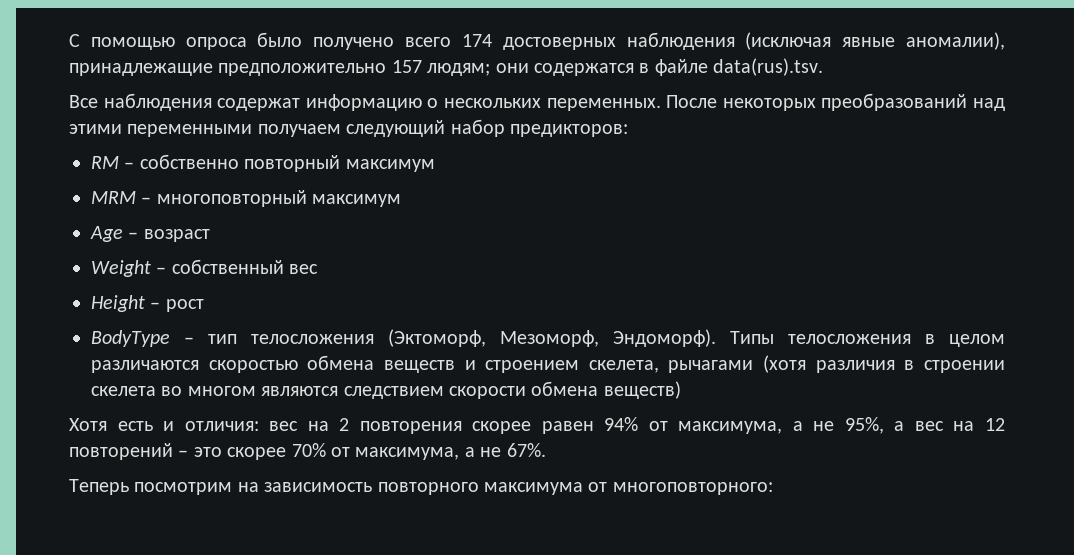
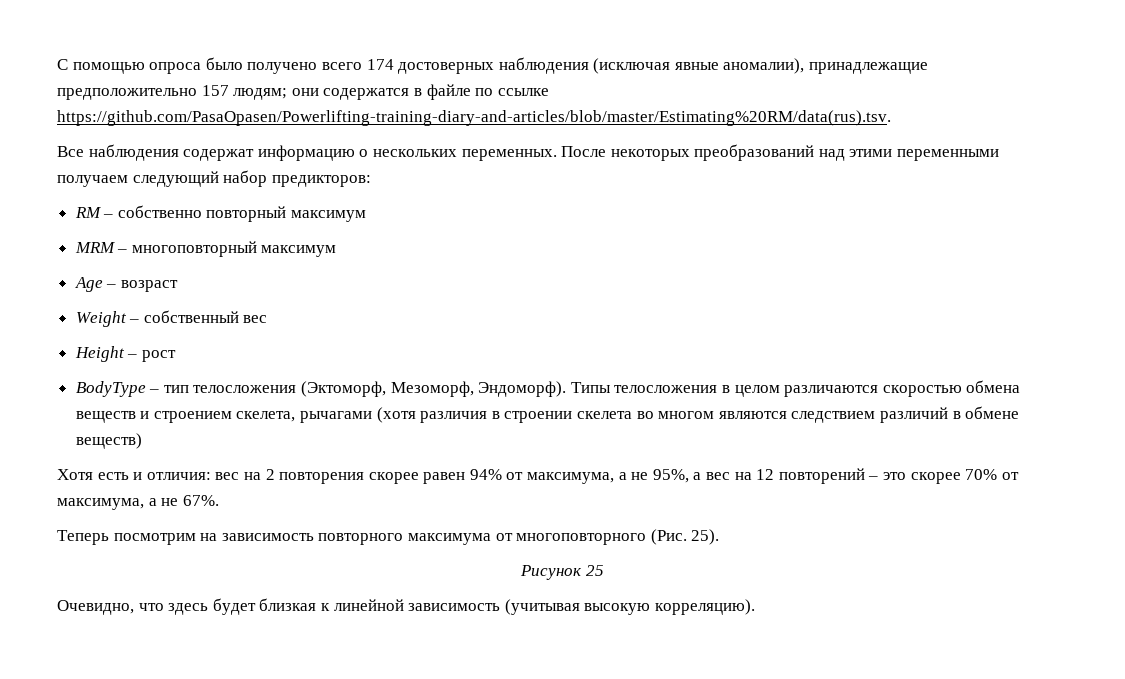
[713,58,824,76] data(rus).tsv. -> [475,88,549,96] [57,110,891,126] по ссылке https://github.com/PasaOpasen/Powerlifting-training-diary-and-articles/blob/master/Estimating%20RM/data(rus).tsv.
[449,381,599,399] скорости обмена -> [879,406,1020,423] различий в обмене
[612,482,773,495] многоповторного: -> [516,529,720,545] [520,565,604,580] [57,598,755,615] многоповторного (Рис. 25). // Рисунок 25 // Очевидно, что здесь будет близкая к линейной зависимость (учитывая высокую корреляцию).

